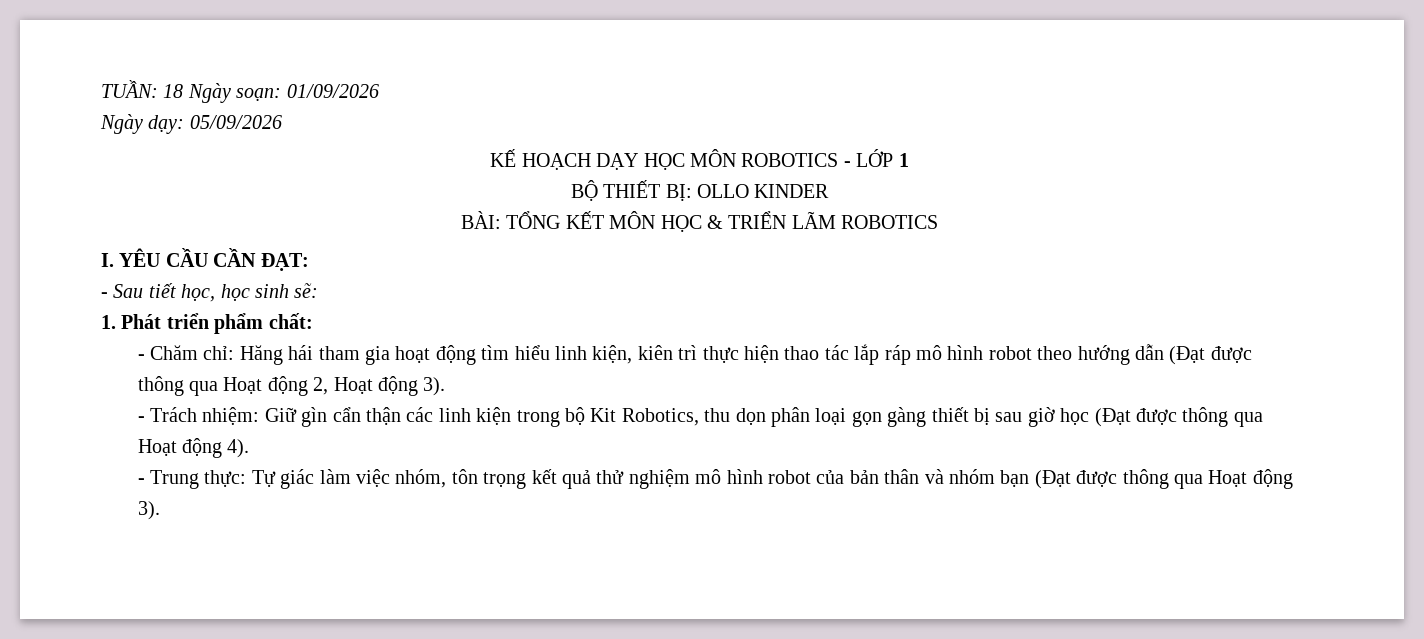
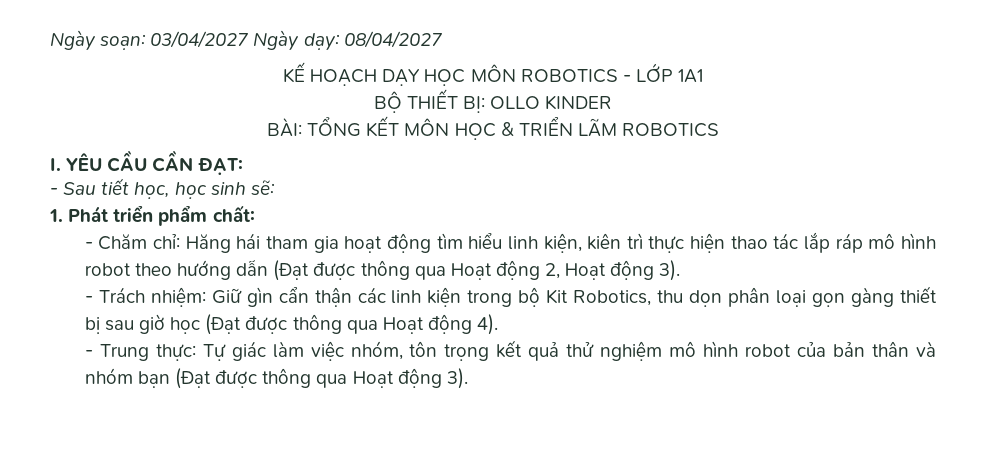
[101,80,184,98] TUẦN: 18 -> (50, 40) none
[286,84,379,98] 01/09/2026 // -> [150,31,250,48] 03/04/2027
[189,115,282,129] 05/09/2026 -> [343,31,443,48] 08/04/2027
[898,153,909,167] 1 -> [678,69,704,83] 1A1

